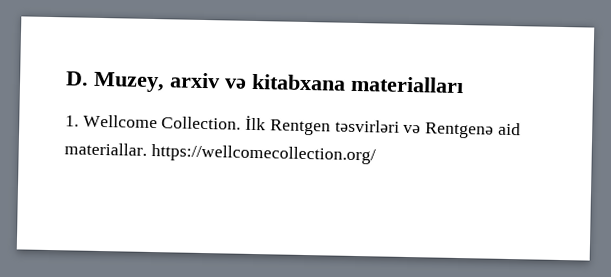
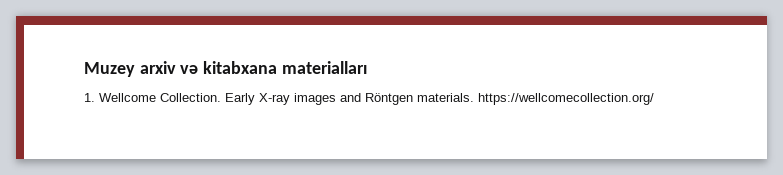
[65,71,165,93] D. Muzey, -> [84,62,135,77] Muzey
[245,115,521,139] [64,142,147,156] İlk Rentgen təsvirləri və Rentgenə aid materiallar. -> [225,93,474,105] Early X-ray images and Röntgen materials.

